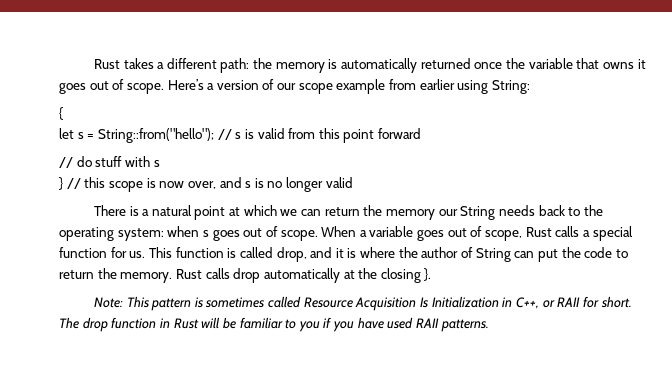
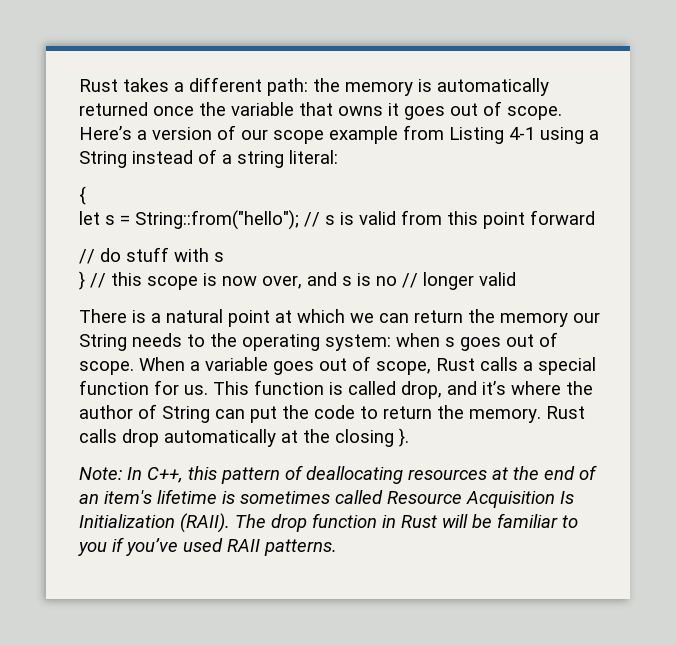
[419,79,530,94] earlier using String: -> [449,127,599,144] [79,149,338,168] Listing 4-1 using a String instead of a string literal:
(283, 184) none -> [402,273,418,288] //
[538,205,565,216] back -> (182, 340) none
[335,248,357,258] it is -> [482,381,506,395] it’s
[126,296,192,311] This pattern -> [127,465,597,484] [79,489,217,504] In C++, this pattern of deallocating resources at the end of an item's lifetime
[502,296,632,309] in C++, or RAII for short. -> [180,513,230,533] (RAII).
[333,317,384,332] you have -> [126,538,178,556] you’ve

